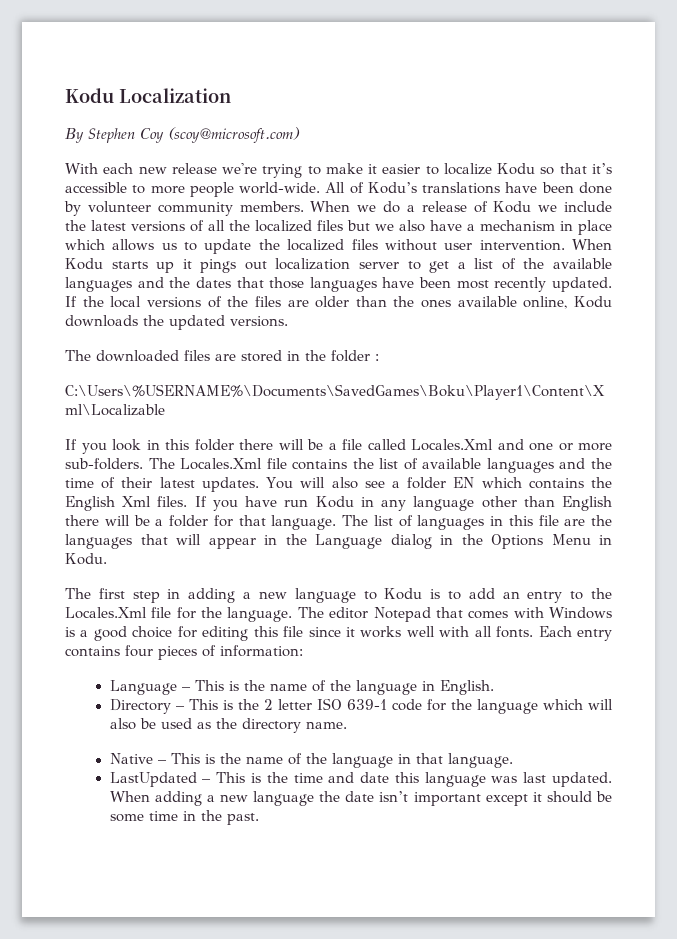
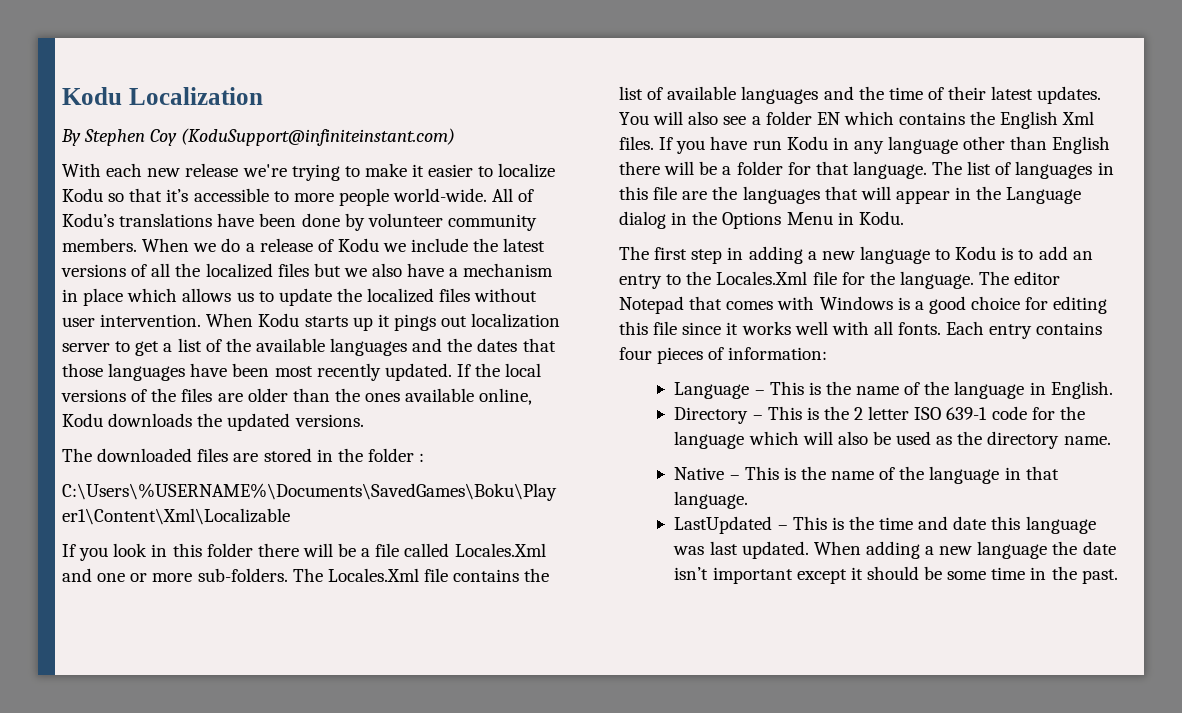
[168,127,300,143] (scoy@microsoft.com) -> [181,128,456,146] (KoduSupport@infiniteinstant.com)

